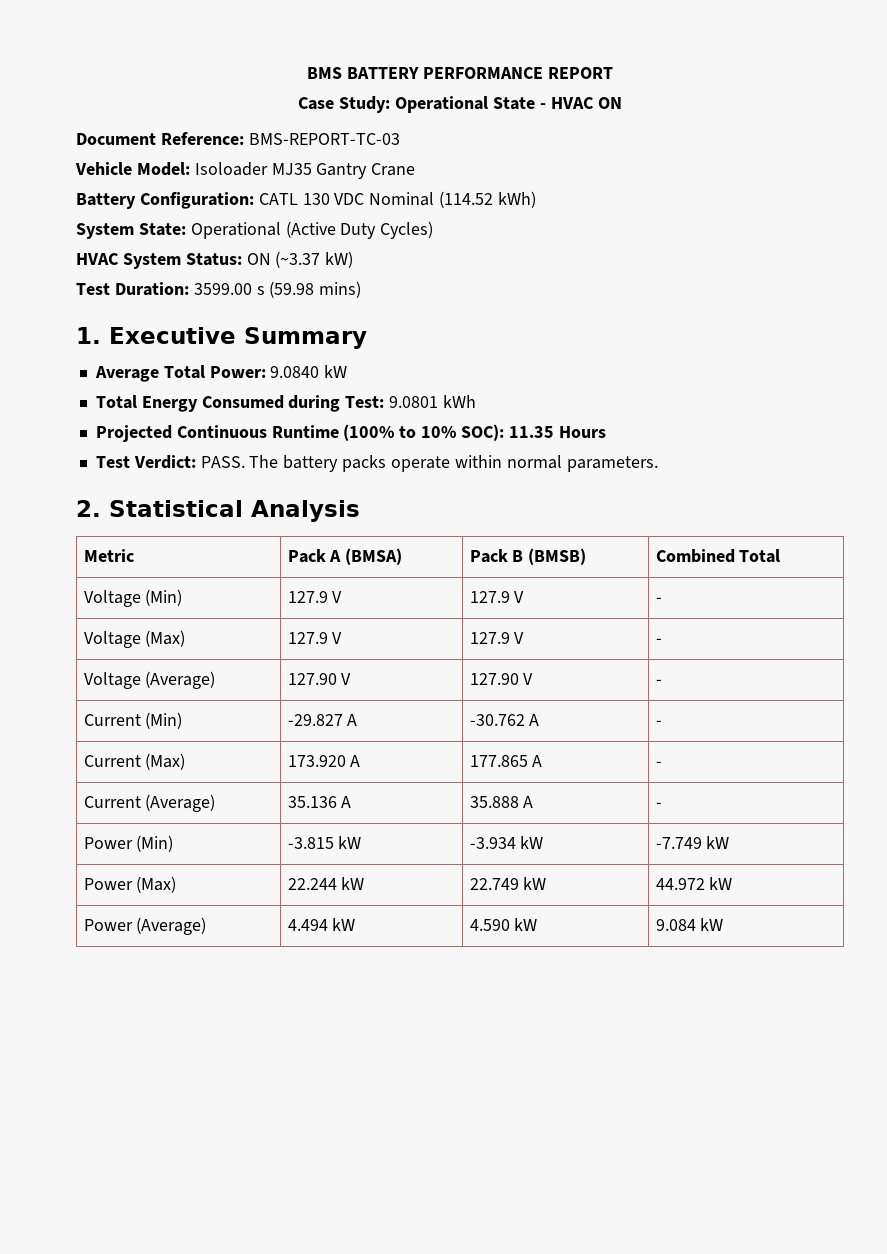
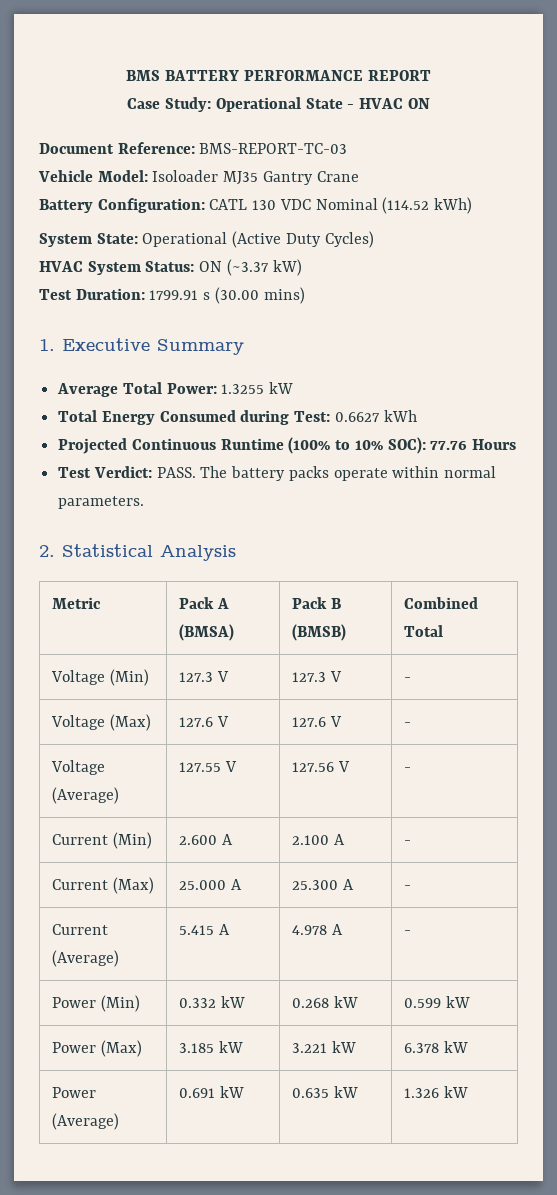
[193,281,315,298] 3599.00 s (59.98 -> [149,287,259,304] 1799.91 s (30.00
[270,366,320,378] 9.0840 -> [221,384,265,394] 1.3255
[389,396,439,408] 9.0801 -> [334,412,380,422] 0.6627
[508,426,554,438] 11.35 -> [430,441,468,450] 77.76
[287,591,343,603] [469,591,510,603] 127.9 V | 127.9 -> [178,671,229,682] [291,672,326,682] 127.3 V | 127.3
[287,632,343,644] [469,632,510,644] 127.9 V | 127.9 -> [178,716,229,727] [291,717,326,727] 127.6 V | 127.6
[287,673,352,685] [469,673,519,685] 127.90 V | 127.90 -> [178,761,237,772] [291,762,334,772] 127.55 V | 127.56
[287,714,358,726] [469,714,525,726] -29.827 A | -30.762 -> [178,834,233,845] [291,835,329,845] 2.600 A | 2.100
[287,755,361,767] [469,755,528,767] 173.920 A | 177.865 -> [178,879,242,890] [291,880,338,890] 25.000 A | 25.300
[287,796,352,808] [469,796,519,808] 35.136 A | 35.888 -> [178,924,230,935] [291,925,327,935] 5.415 A | 4.978
[287,836,362,849] [469,836,544,849] [655,837,702,849] -3.815 kW | -3.934 kW | -7.749 -> [178,996,245,1008] [291,996,358,1008] [403,998,441,1008] 0.332 kW | 0.268 kW | 0.599
[287,877,365,890] [469,877,547,890] [655,878,705,890] 22.244 kW | 22.749 kW | 44.972 -> [178,1041,243,1053] [291,1041,356,1053] [403,1043,439,1053] 3.185 kW | 3.221 kW | 6.378
[287,918,356,931] [469,918,538,931] [655,919,696,931] 4.494 kW | 4.590 kW | 9.084 -> [178,1086,244,1098] [291,1086,358,1098] [403,1088,439,1098] 0.691 kW | 0.635 kW | 1.326

